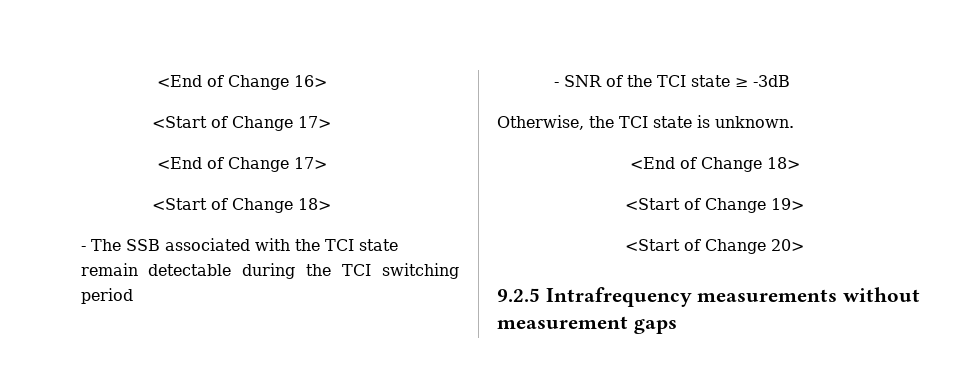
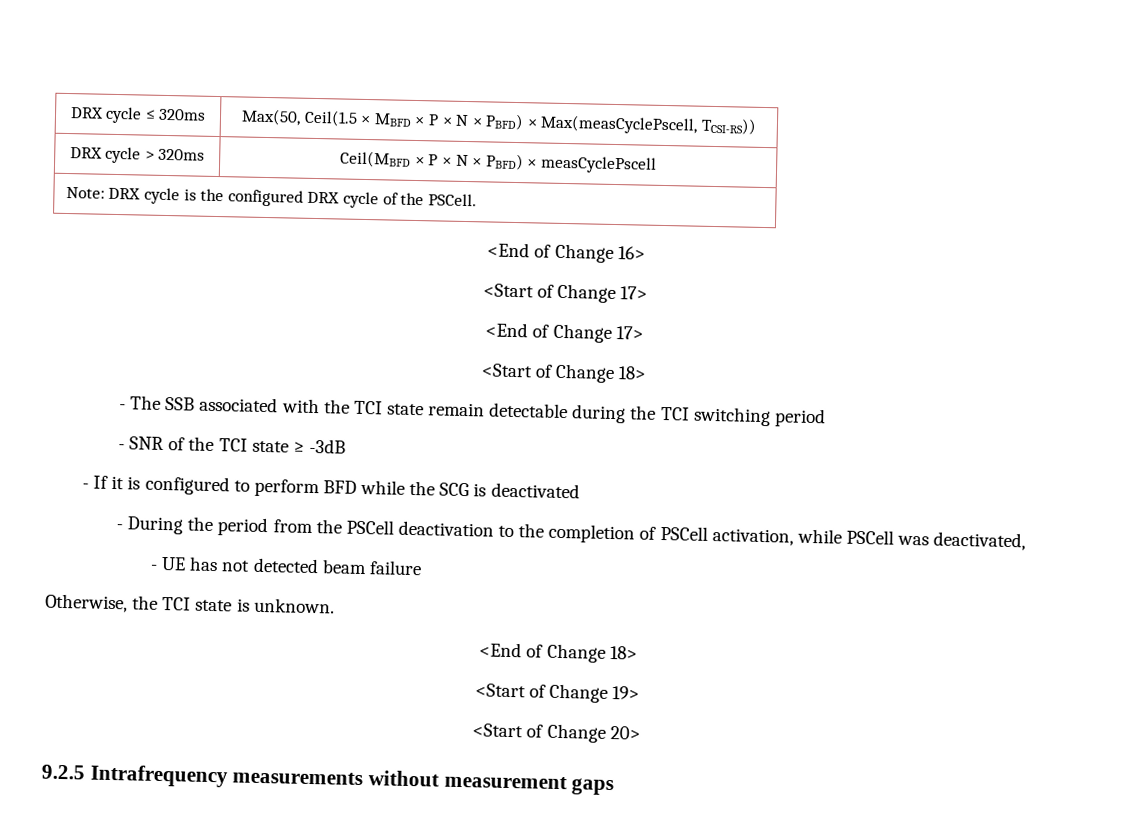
(156, 81) none -> [69,106,207,124] [240,108,758,135] [69,146,206,164] [340,150,657,174] [65,186,477,209] DRX cycle ≤ 320ms | Max(50, Ceil(1.5 × MBFD × P × N × PBFD) × Max(measCyclePscell, TCSI-RS)) // DRX cycle > 320ms | Ceil(MBFD × P × N × PBFD) × measCyclePscell // Note: DRX cycle is the configured DRX cycle of the PSCell. //
(790, 81) none -> [82,475,580,499] [116,516,1027,551] [150,556,422,576] // - If it is configured to perform BFD while the SCG is deactivated // - During the period from the PSCell deactivation to the completion of PSCell activation, while PSCell was deactivated, // - UE has not detected beam failure

